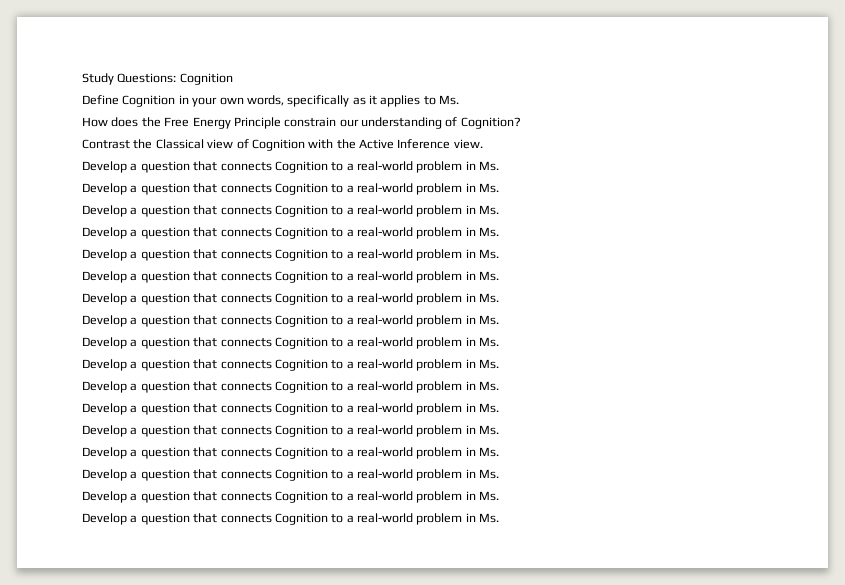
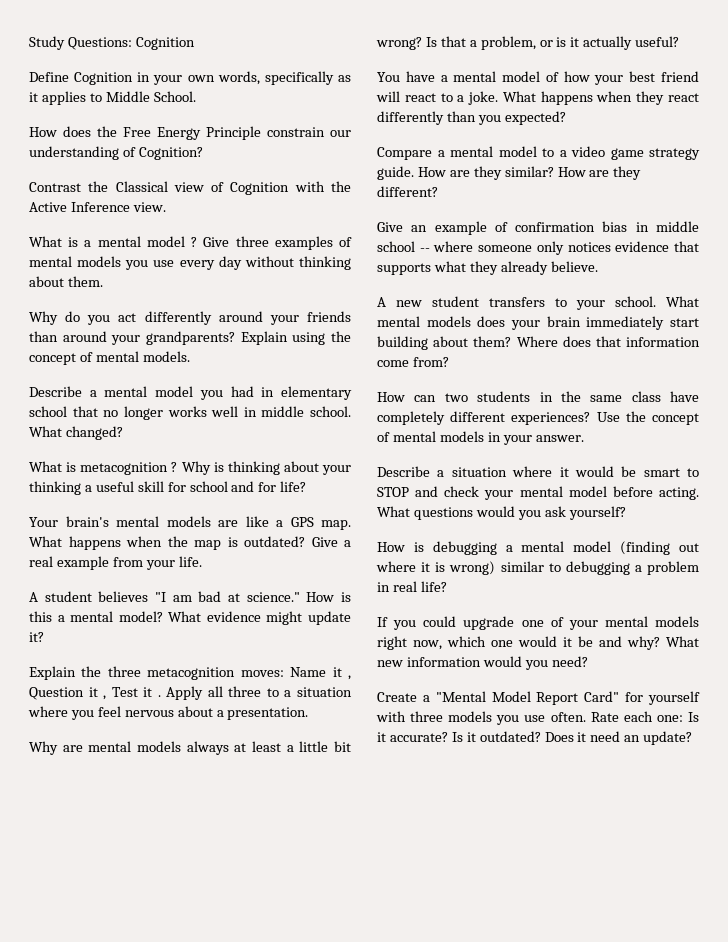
[439,95,460,105] Ms. -> [105,91,196,102] Middle School.
[82,161,500,173] [82,183,500,195] [82,205,500,217] [82,227,500,239] [82,249,500,261] [82,271,500,283] [82,293,500,305] [82,315,500,327] [82,337,500,349] [82,359,500,371] [82,381,500,393] [82,403,500,415] [82,425,500,437] [82,447,500,459] [82,469,500,481] [82,491,500,503] [82,513,500,525] Develop a question that connects Cognition to a real-world problem in Ms. // Develop a question that connects Cognition to a real-world problem in Ms. // Develop a question that connects Cognition to a real-world problem in Ms. // Develop a question that connects Cognition to a real-world problem in Ms. // Develop a question that connects Cognition to a real-world problem in Ms. // Develop a question that connects Cognition to a real-world problem in Ms. // Develop a question that connects Cognition to a real-world problem in Ms. // Develop a question that connects Cognition to a real-world problem in Ms. // Develop a question that connects Cognition to a real-world problem in Ms. // Develop a question that connects Cognition to a real-world problem in Ms. // Develop a question that connects Cognition to a real-world problem in Ms. // Develop a question that connects Cognition to a real-world problem in Ms. // Develop a question that connects Cognition to a real-world problem in Ms. // Develop a question that connects Cognition to a real-world problem in Ms. // Develop a question that connects Cognition to a real-world problem in Ms. // Develop a question that connects Cognition to a real-world problem in Ms. // Develop a question that connects Cognition to a real-world problem in Ms. -> [29,236,352,250] [29,256,352,270] [29,276,103,287] [29,311,352,325] [29,331,351,345] [29,351,190,365] [29,386,353,400] [29,406,351,420] [29,426,123,440] [29,461,351,475] [29,481,307,495] [29,516,351,530] [29,536,351,550] [29,556,202,570] [29,591,351,602] [29,611,351,625] [29,632,44,642] [29,666,351,680] [29,686,352,700] [28,706,309,720] [29,741,351,755] [376,36,680,50] [377,71,699,85] [376,91,699,105] [377,111,566,125] [377,146,700,160] [377,166,642,180] [377,186,438,197] [377,221,699,235] [377,241,699,255] [377,261,598,275] [377,296,699,310] [377,316,699,330] [377,336,700,350] [377,357,449,367] [377,391,699,402] [377,411,699,425] [377,431,584,445] [377,466,699,477] [377,486,699,500] [377,506,626,520] [377,541,699,555] [376,561,699,575] [377,581,447,592] [377,616,699,630] [377,636,699,650] [377,656,588,670] [377,691,700,705] [376,711,699,725] [377,731,693,745] What is a mental model ? Give three examples of mental models you use every day without thinking about them. // Why do you act differently around your friends than around your grandparents? Explain using the concept of mental models. // Describe a mental model you had in elementary school that no longer works well in middle school. What changed? // What is metacognition ? Why is thinking about your thinking a useful skill for school and for life? // Your brain's mental models are like a GPS map. What happens when the map is outdated? Give a real example from your life. // A student believes "I am bad at science." How is this a mental model? What evidence might update it? // Explain the three metacognition moves: Name it , Question it , Test it . Apply all three to a situation where you feel nervous about a presentation. // Why are mental models always at least a little bit wrong? Is that a problem, or is it actually useful? // You have a mental model of how your best friend will react to a joke. What happens when they react differently than you expected? // Compare a mental model to a video game strategy guide. How are they similar? How are they different? // Give an example of confirmation bias in middle school -- where someone only notices evidence that supports what they already believe. // A new student transfers to your school. What mental models does your brain immediately start building about them? Where does that information come from? // How can two students in the same class have completely different experiences? Use the concept of mental models in your answer. // Describe a situation where it would be smart to STOP and check your mental model before acting. What questions would you ask yourself? // How is debugging a mental model (finding out where it is wrong) similar to debugging a problem in real life? // If you could upgrade one of your mental models right now, which one would it be and why? What new information would you need? // Create a "Mental Model Report Card" for yourself with three models you use often. Rate each one: Is it accurate? Is it outdated? Does it need an update?

